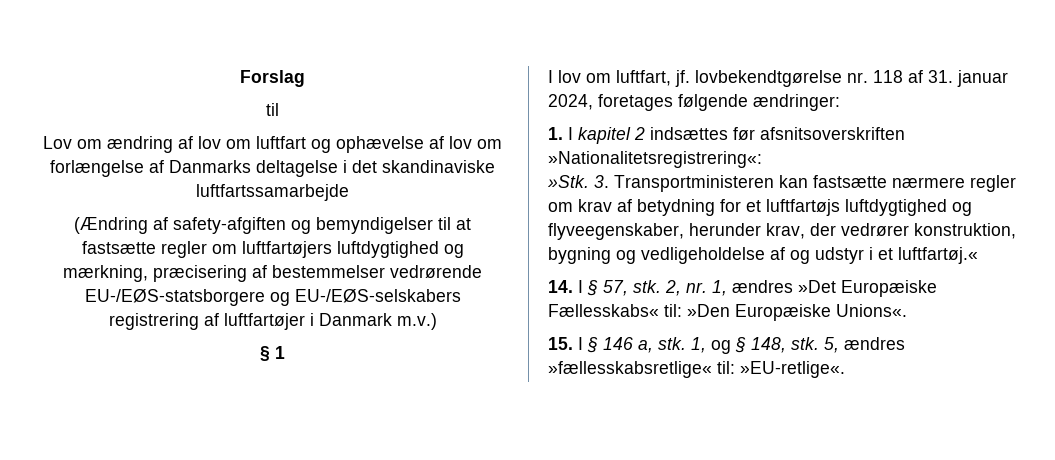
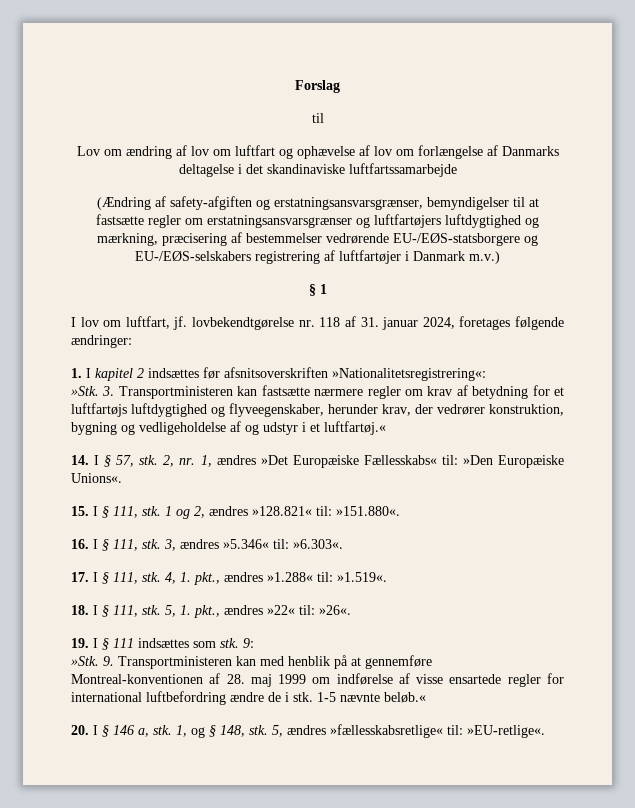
(311, 227) none -> [273,197,423,210] erstatningsansvarsgrænser,
(237, 249) none -> [207,215,370,228] erstatningsansvarsgrænser og
(598, 345) none -> [113,506,400,519] [71,539,343,551] [71,572,387,585] [71,605,351,618] [71,638,254,650] [71,655,432,669] [71,673,564,687] [71,691,426,705] [71,725,109,737] 111, stk. 1 og 2, ændres »128.821« til: »151.880«. // 16. I § 111, stk. 3, ændres »5.346« til: »6.303«. // 17. I § 111, stk. 4, 1. pkt., ændres »1.288« til: »1.519«. // 18. I § 111, stk. 5, 1. pkt., ændres »22« til: »26«. // 19. I § 111 indsættes som stk. 9: // »Stk. 9. Transportministeren kan med henblik på at gennemføre Montreal-konventionen af 28. maj 1999 om indførelse af visse ensartede regler for international luftbefordring ændre de i stk. 1-5 nævnte beløb.« // 20. I §

